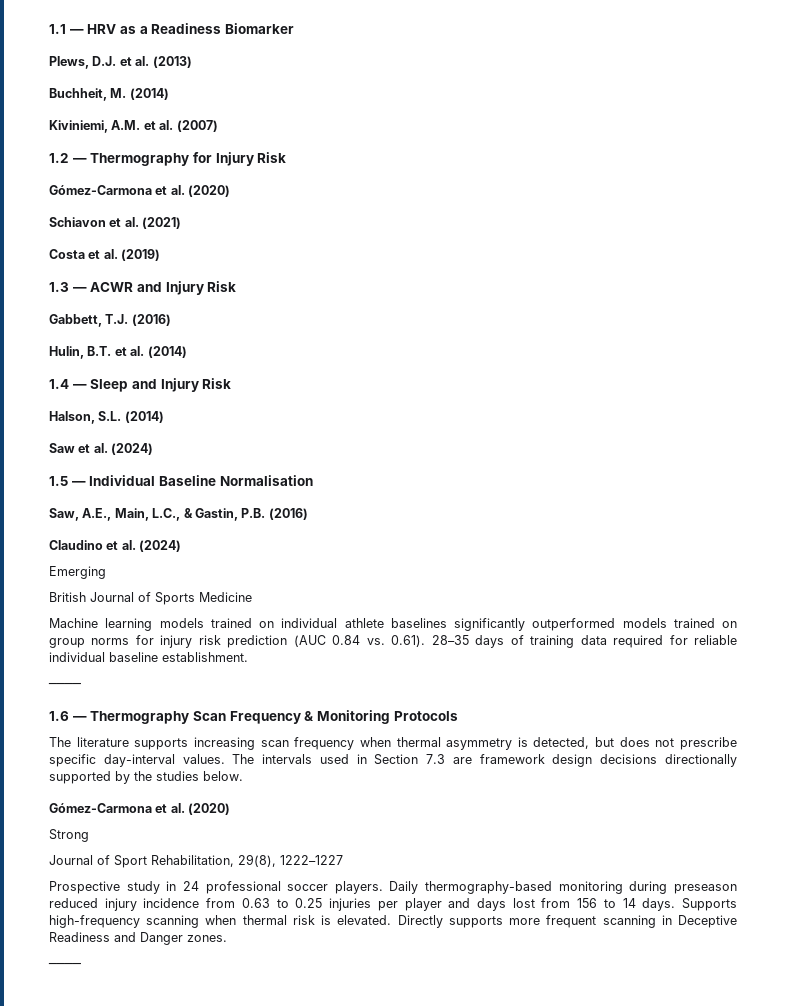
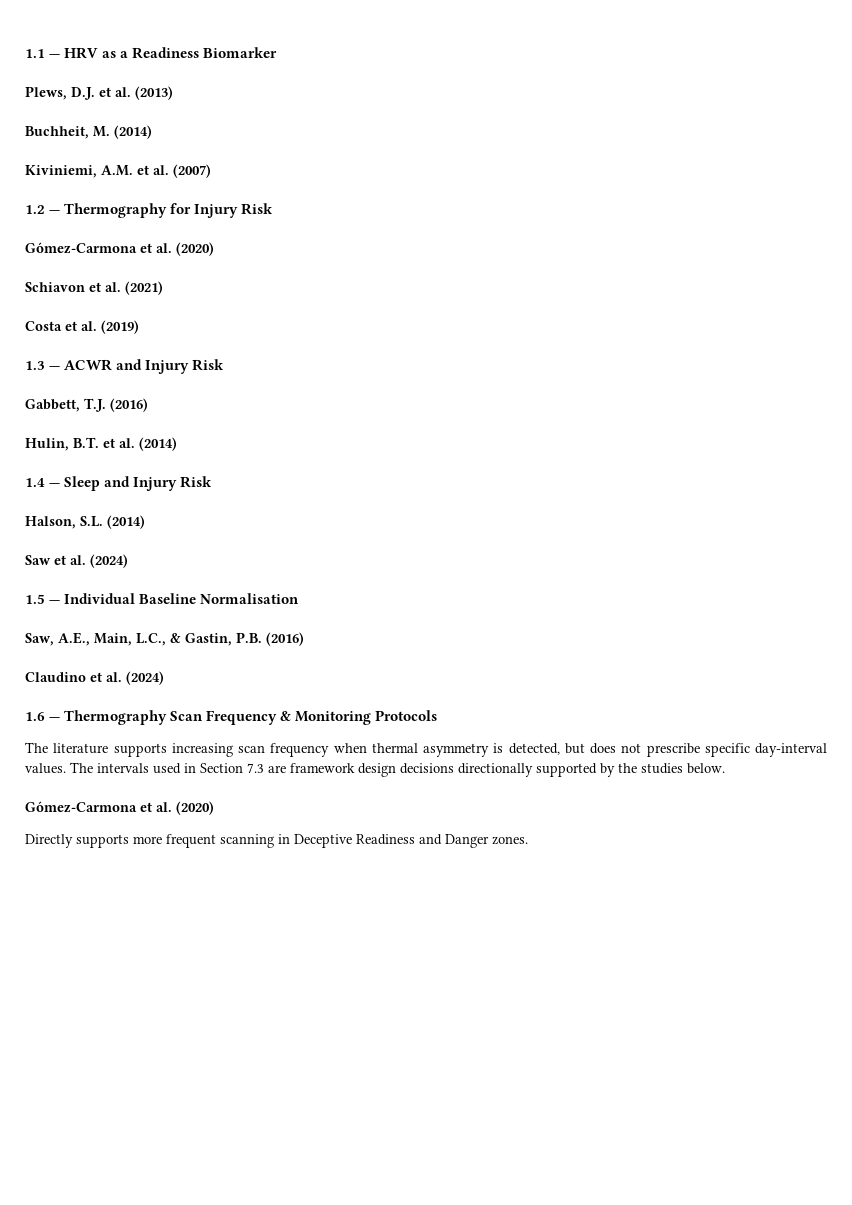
[49,566,106,579] [49,592,252,605] [49,618,737,631] [49,635,738,648] [49,652,248,662] [48,682,81,688] // Emerging // British Journal of Sports Medicine // Machine learning models trained on individual athlete baselines significantly outperformed models trained on group norms for injury risk prediction (AUC 0.84 vs. 0.61). 28–35 days of training data required for reliable individual baseline establishment. // ──── -> (164, 678) none
[49,829,89,842] [49,854,343,868] [49,881,737,894] [49,898,737,911] [49,915,392,928] Strong // Journal of Sport Rehabilitation, 29(8), 1222–1227 // Prospective study in 24 professional soccer players. Daily thermography-based monitoring during preseason reduced injury incidence from 0.63 to 0.25 injuries per player and days lost from 156 to 14 days. Supports high-frequency scanning when thermal risk is elevated. -> (214, 808) none
[48,962,81,968] // ──── -> (528, 840) none

